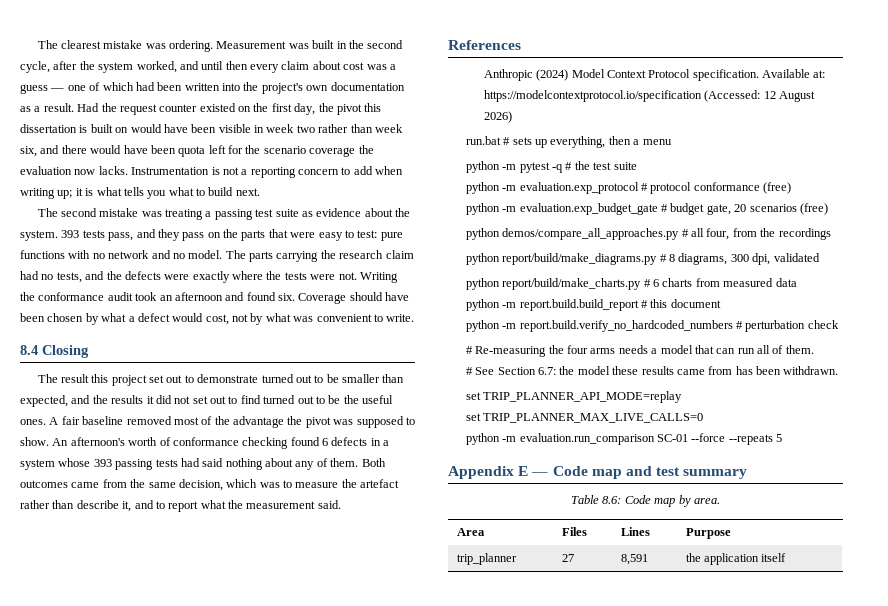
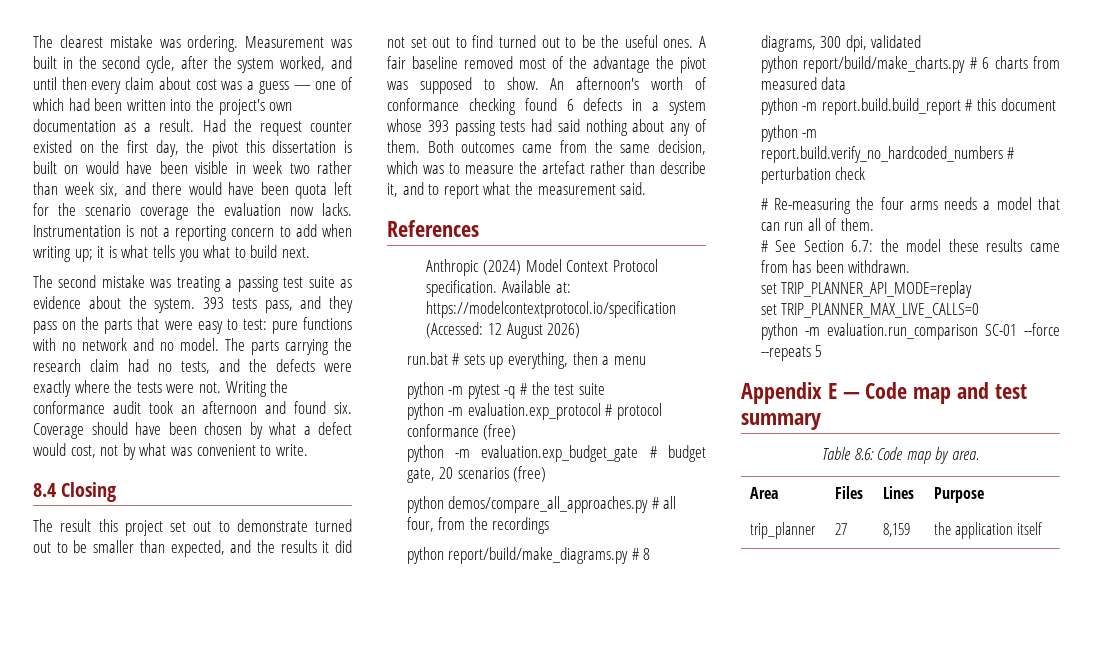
[620,554,648,565] 8,591 -> [882,523,910,537] 8,159

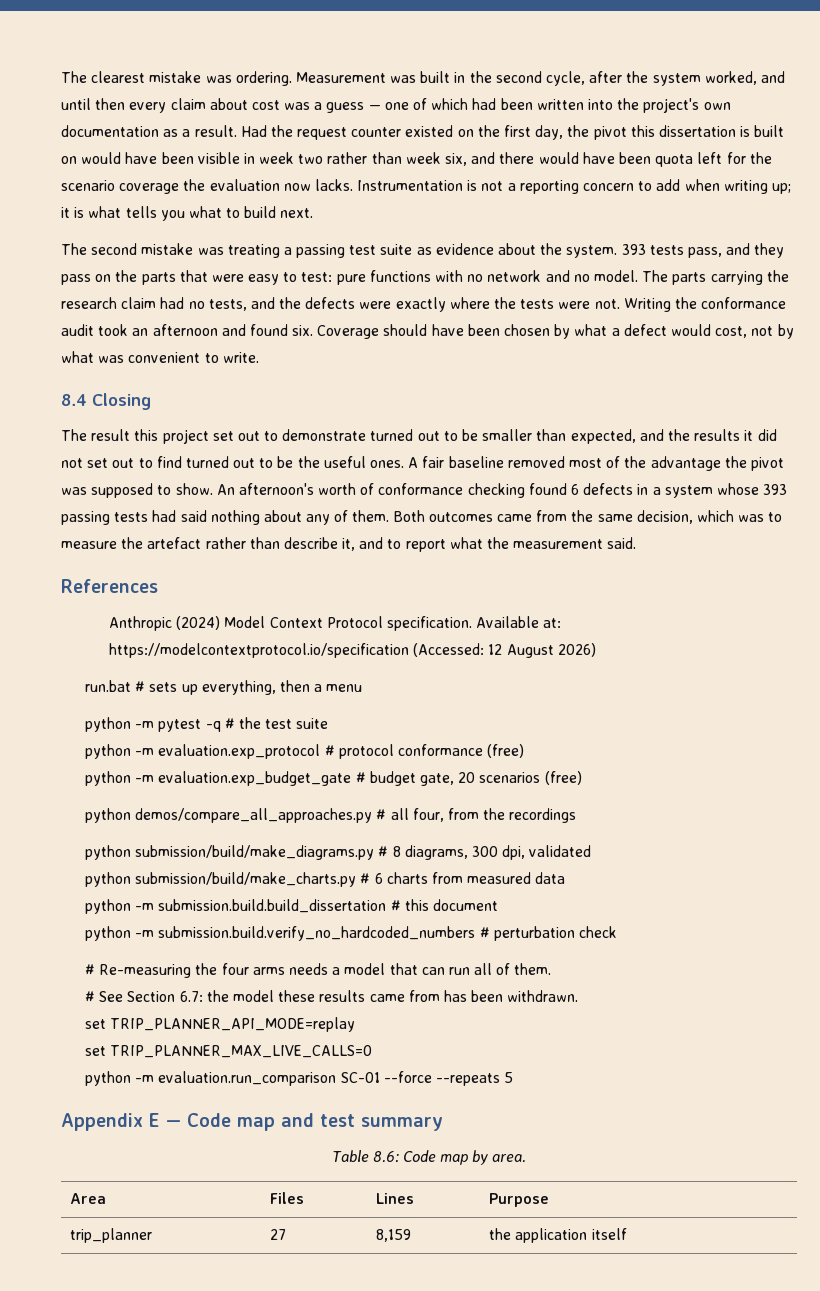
[448,547,629,564] report/build/make_diagrams.py -> [135,845,375,860] submission/build/make_diagrams.py
[803,56,966,73] report/build/make_charts.py -> [135,872,357,887] submission/build/make_charts.py
[821,98,961,115] report.build.build_report -> [158,899,387,913] submission.build.build_dissertation
[760,146,1003,163] report.build.verify_no_hardcoded_numbers -> [158,926,476,941] submission.build.verify_no_hardcoded_numbers

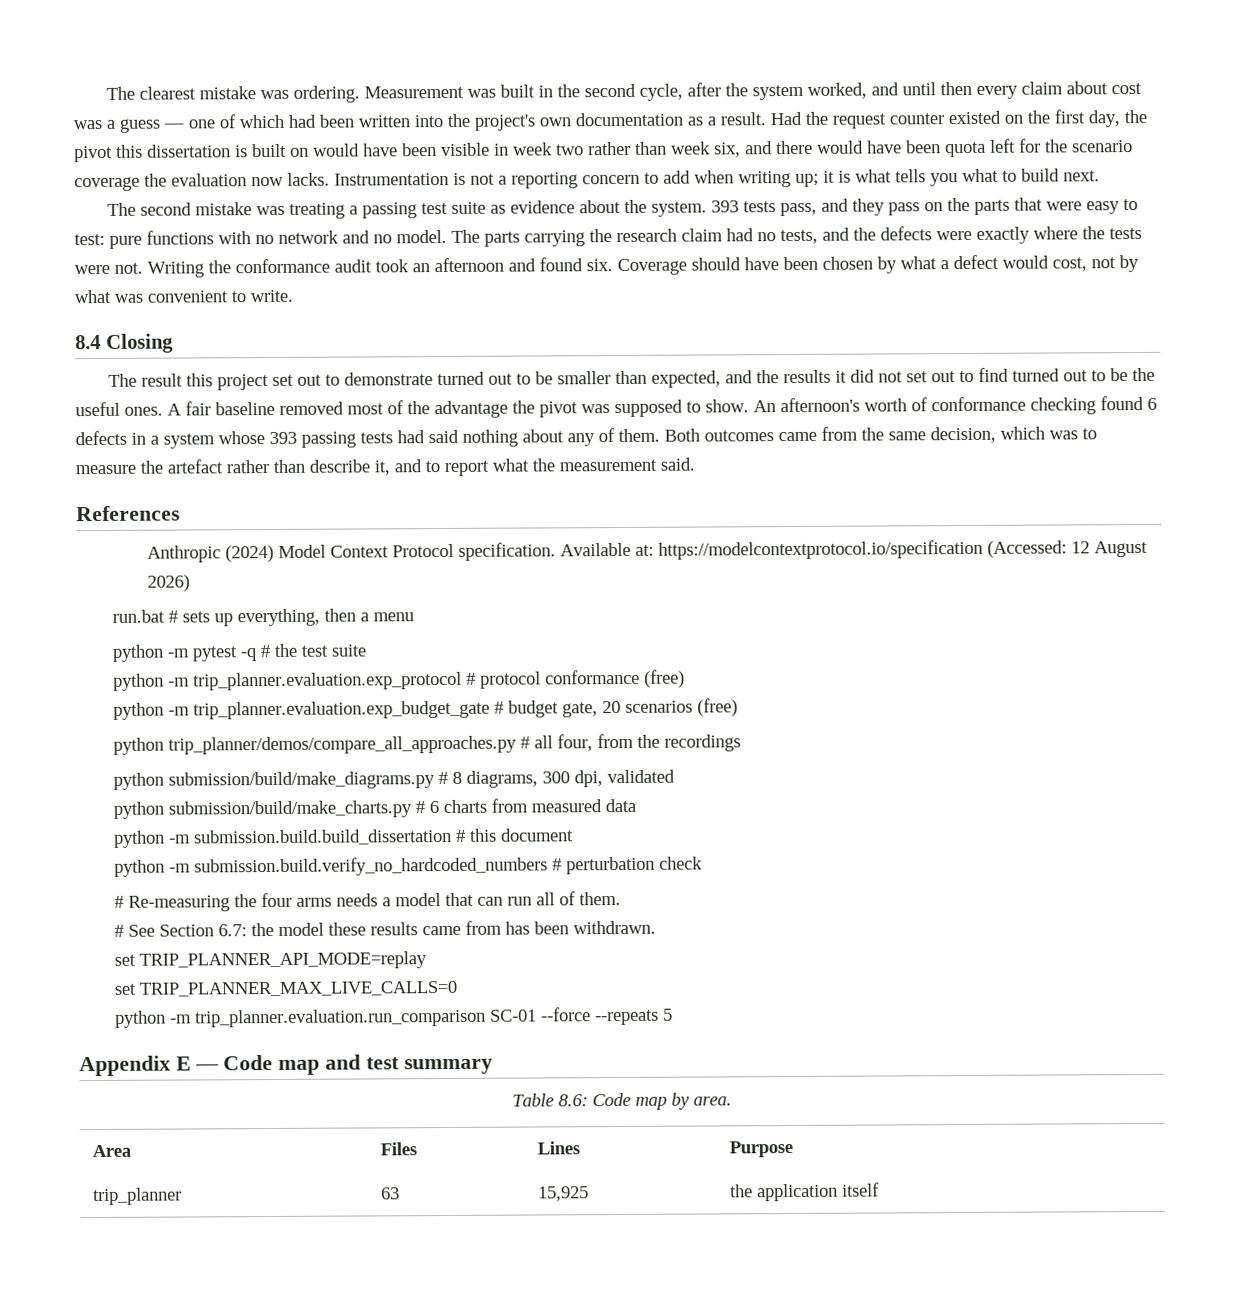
[158,744,321,759] evaluation.exp_protocol -> [192,671,462,691] trip_planner.evaluation.exp_protocol
[158,771,352,786] evaluation.exp_budget_gate -> [192,700,490,720] trip_planner.evaluation.exp_budget_gate
[135,808,373,823] demos/compare_all_approaches.py -> [167,735,517,755] trip_planner/demos/compare_all_approaches.py
[158,1071,337,1086] evaluation.run_comparison -> [194,1008,486,1028] trip_planner.evaluation.run_comparison
[270,1229,287,1240] [376,1229,412,1242] 27 | 8,159 -> [380,1187,400,1200] [537,1186,589,1202] 63 | 15,925

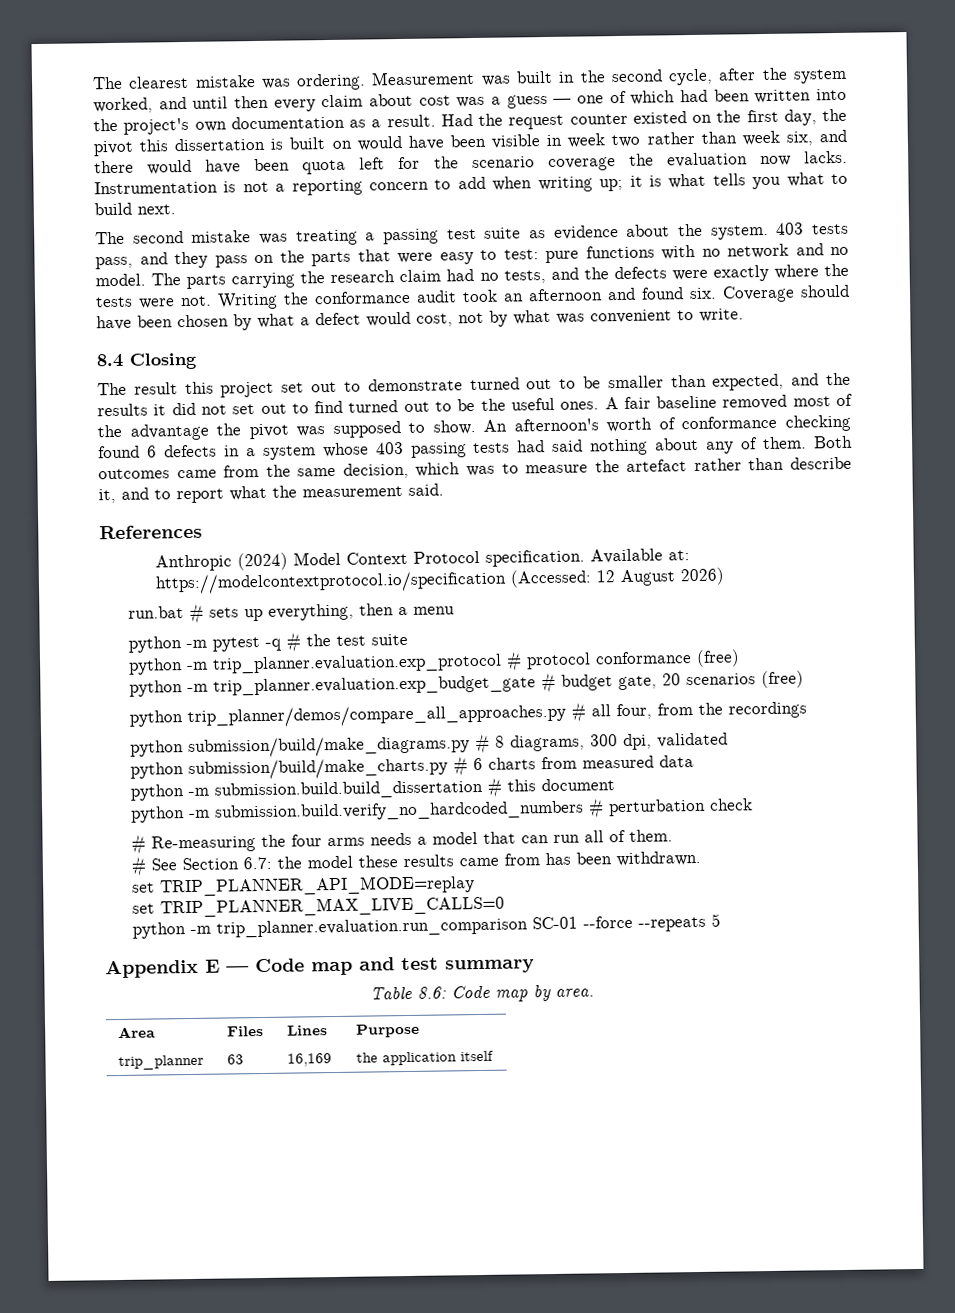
[711,200,740,213] 393 -> [776,222,805,235] 403
[269,431,297,445] 393 -> [375,442,404,455] 403
[537,1186,589,1202] 15,925 -> [286,1053,332,1067] 16,169

